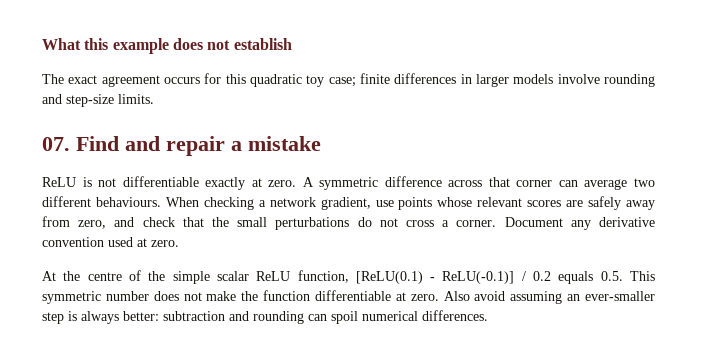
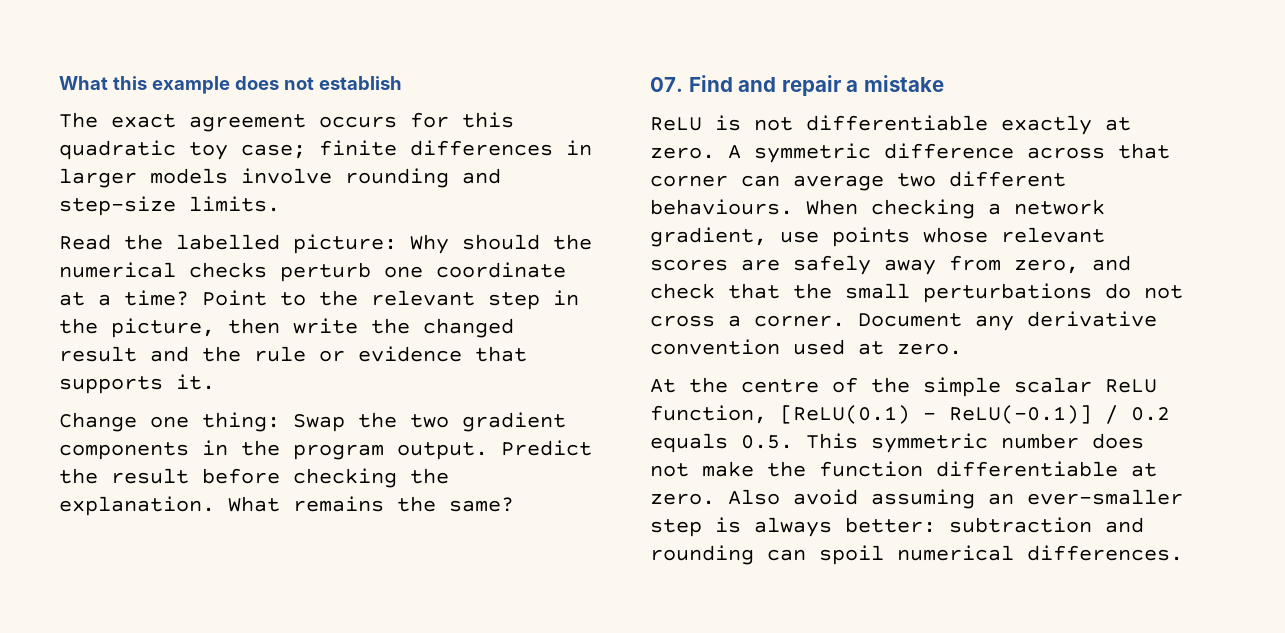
(154, 99) none -> [59,234,592,254] [59,262,566,282] [59,290,579,310] [59,318,514,338] [59,346,527,362] [59,374,215,394] [59,412,566,432] [59,440,592,460] [59,468,449,488] [59,496,514,516] // Read the labelled picture: Why should the numerical checks perturb one coordinate at a time? Point to the relevant step in the picture, then write the changed result and the rule or evidence that supports it. // Change one thing: Swap the two gradient components in the program output. Predict the result before checking the explanation. What remains the same?

